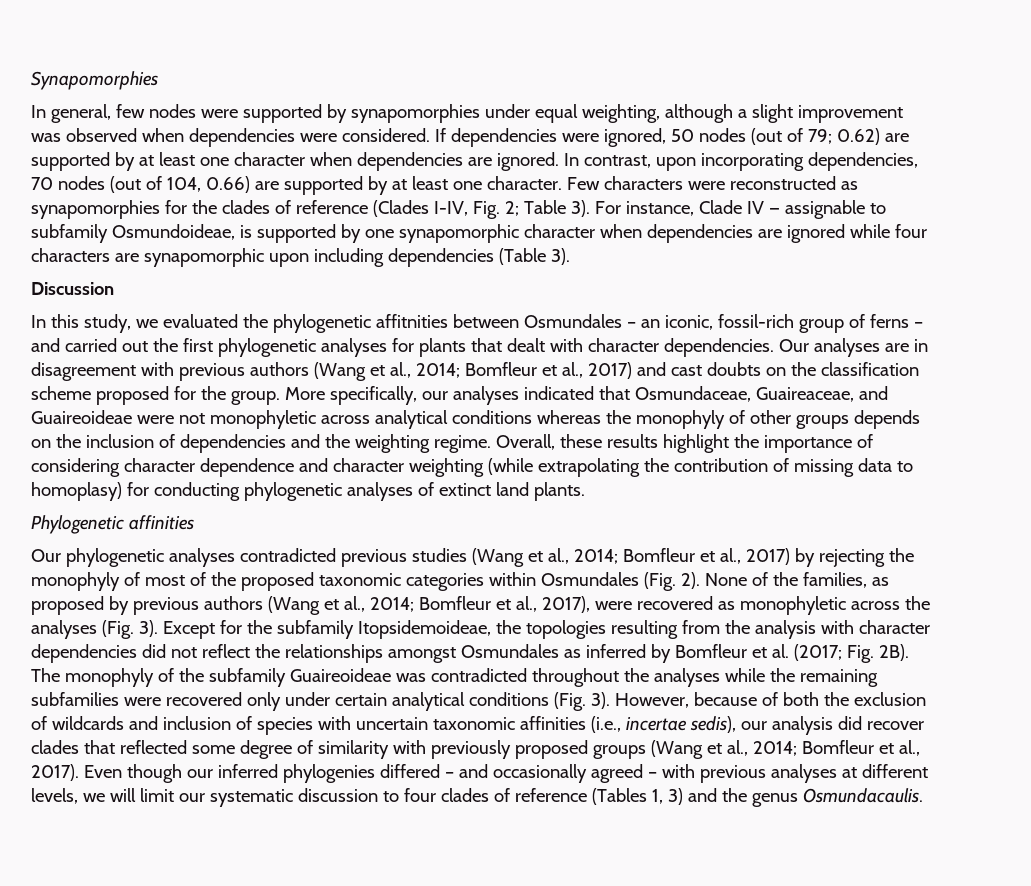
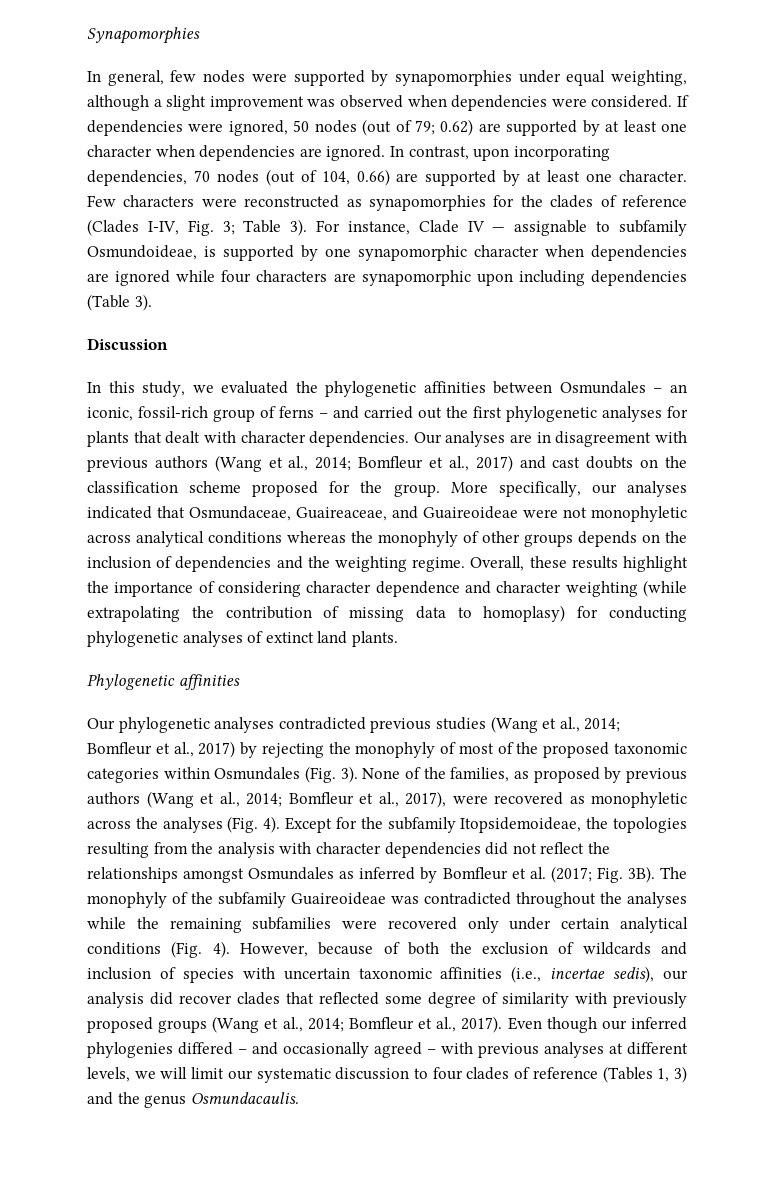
[504,201,519,216] 2; -> [222,221,235,235] 3;
[375,314,448,328] affitnities -> [423,381,486,393] affinities
[680,572,700,589] 2). -> [340,766,358,783] 3).
[138,620,158,637] 3). -> [263,816,281,833] 4).
[878,644,909,661] 2B). -> [627,866,655,883] 3B).
[590,692,610,709] 3). -> [212,941,230,958] 4).

